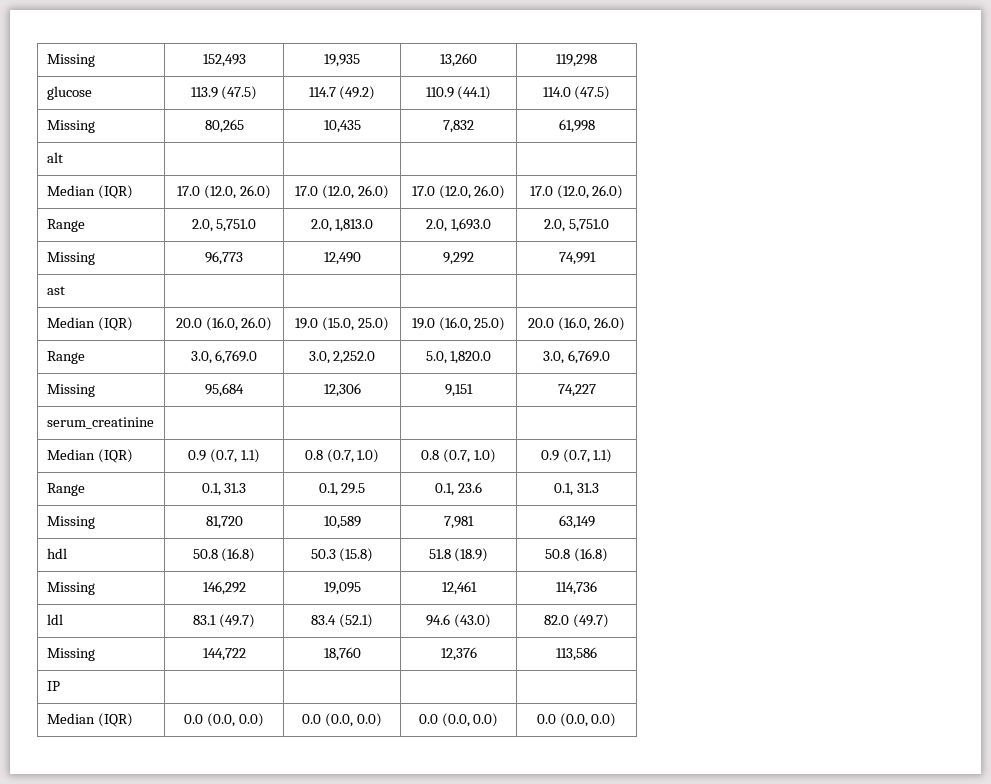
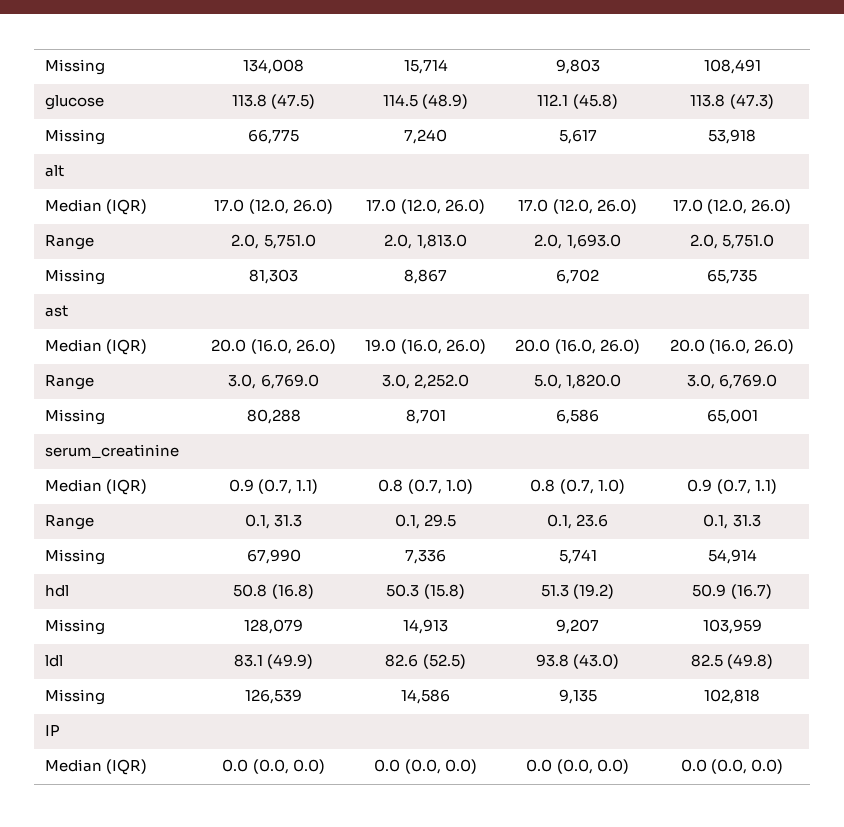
[46,54,95,67] [202,54,246,67] [324,54,360,67] [440,53,477,67] [556,54,597,67] Missing | 152,493 | 19,935 | 13,260 | 119,298 -> [44,59,105,75] [243,59,304,74] [403,59,448,74] [555,59,600,74] [703,59,761,74] Missing | 134,008 | 15,714 | 9,803 | 108,491
[190,87,218,98] 113.9 -> [231,94,267,107] 113.8
[308,86,376,100] [425,86,492,100] [542,86,611,100] [46,120,95,133] [204,119,244,133] [323,120,361,133] [443,120,474,133] [558,119,595,133] 114.7 (49.2) | 110.9 (44.1) | 114.0 (47.5) // Missing | 80,265 | 10,435 | 7,832 | 61,998 -> [382,94,469,109] [537,94,618,109] [690,94,774,109] [44,129,105,145] [248,129,299,144] [404,129,447,144] [558,129,597,144] [708,129,756,144] 114.5 (48.9) | 112.1 (45.8) | 113.8 (47.3) // Missing | 66,775 | 7,240 | 5,617 | 53,918
[205,251,243,265] [323,252,361,265] [443,252,474,265] [558,252,596,265] 96,773 | 12,490 | 9,292 | 74,991 -> [249,269,298,284] [404,269,447,284] [556,269,599,284] [707,269,757,284] 81,303 | 8,867 | 6,702 | 65,735
[322,317,389,331] [411,317,506,331] (15.0, 25.0) | 19.0 (16.0, 25.0) -> [400,339,486,354] [515,339,640,354] (16.0, 26.0) | 20.0 (16.0, 26.0)
[205,383,244,397] [323,383,361,397] [445,384,473,397] [557,384,596,397] 95,684 | 12,306 | 9,151 | 74,227 -> [246,409,301,424] [405,409,446,424] [556,409,599,424] [706,409,758,424] 80,288 | 8,701 | 6,586 | 65,001
[205,516,243,529] [323,516,361,529] [444,516,474,529] [558,515,595,529] 81,720 | 10,589 | 7,981 | 63,149 -> [246,549,301,564] [405,549,446,564] [558,549,597,564] [707,549,757,564] 67,990 | 7,336 | 5,741 | 54,914
[428,548,489,562] [545,548,608,562] [46,582,95,595] [202,581,246,595] [323,582,361,595] [441,581,477,595] [556,581,597,595] [46,614,63,625] [193,614,255,628] [311,614,373,628] [426,614,451,626] 51.8 (18.9) | 50.8 (16.8) // Missing | 146,292 | 19,095 | 12,461 | 114,736 // ldl | 83.1 (49.7) | 83.4 (52.1) | 94.6 -> [540,584,615,599] [692,584,772,599] [44,619,105,635] [244,619,303,634] [403,619,448,634] [556,619,599,634] [702,619,762,634] [44,655,63,667] [233,654,314,669] [385,654,466,669] [535,654,569,667] 51.3 (19.2) | 50.9 (16.7) // Missing | 128,079 | 14,913 | 9,207 | 103,959 // ldl | 83.1 (49.9) | 82.6 (52.5) | 93.8
[544,614,609,628] [46,648,95,661] [202,648,246,661] [323,647,361,661] [440,647,477,661] [556,647,597,661] 82.0 (49.7) // Missing | 144,722 | 18,760 | 12,376 | 113,586 -> [690,654,774,669] [44,689,105,705] [245,689,302,704] [401,689,450,704] [558,689,597,704] [704,689,760,704] 82.5 (49.8) // Missing | 126,539 | 14,586 | 9,135 | 102,818

